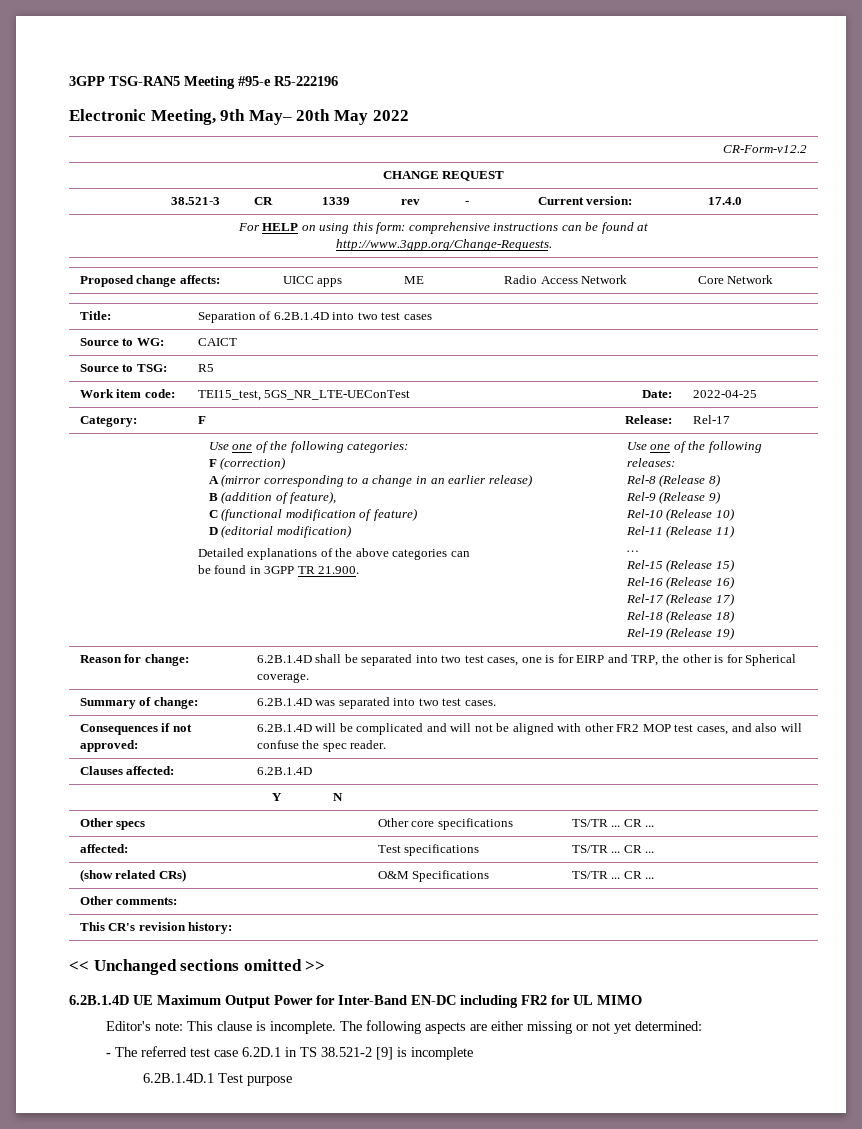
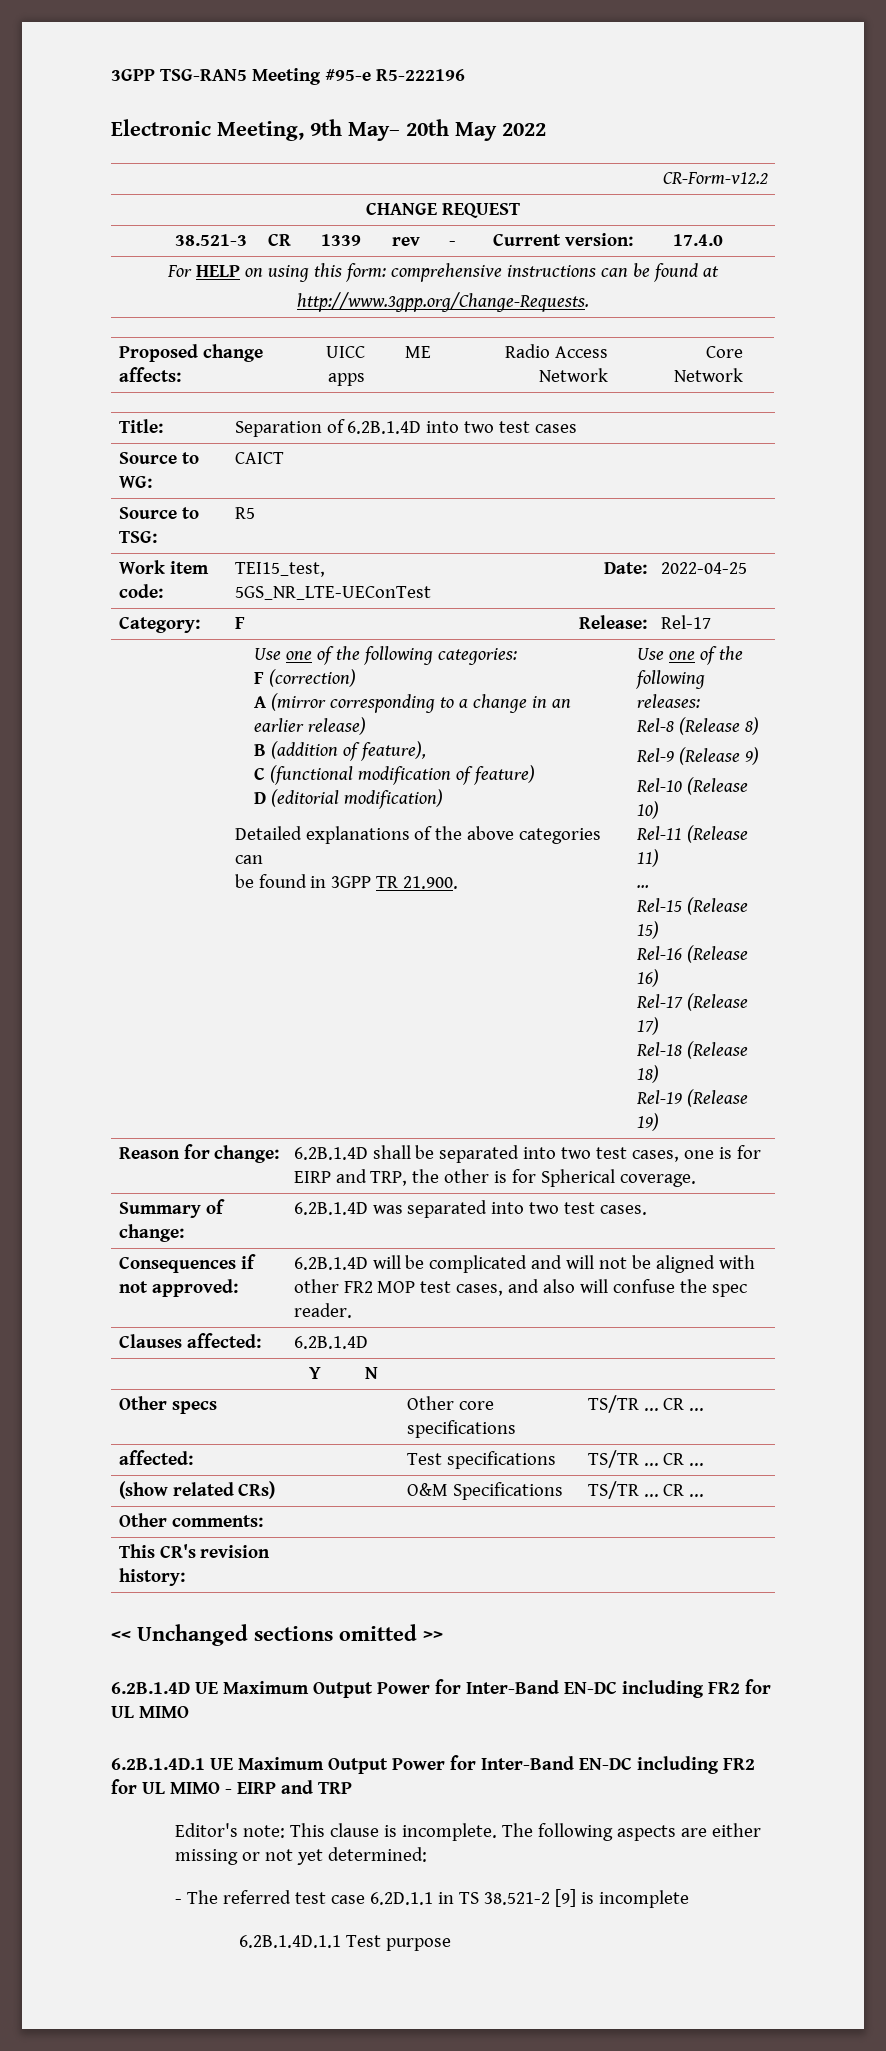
(642, 1000) none -> [111,1755,755,1774] [111,1779,352,1794] // 6.2B.1.4D.1 UE Maximum Output Power for Inter-Band EN-DC including FR2 for UL MIMO - EIRP and TRP
[241,1047,281,1057] 6.2D.1 -> [370,1892,434,1905] 6.2D.1.1
[142,1073,214,1083] 6.2B.1.4D.1 -> [239,1935,342,1948] 6.2B.1.4D.1.1

